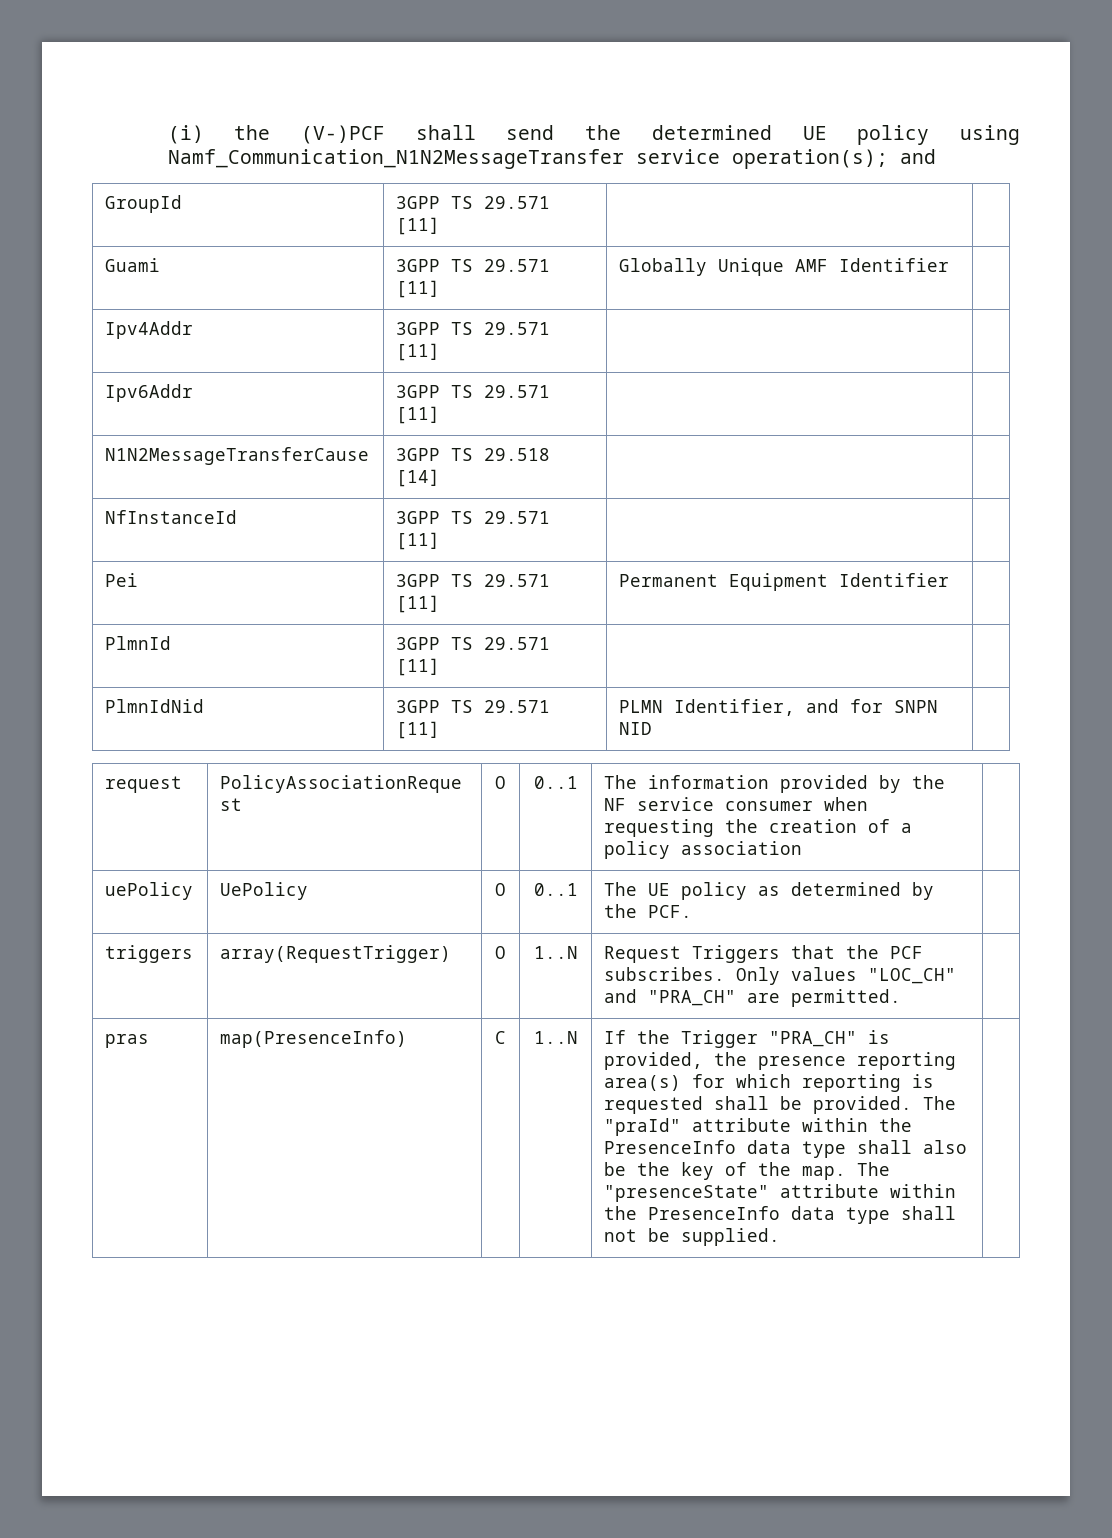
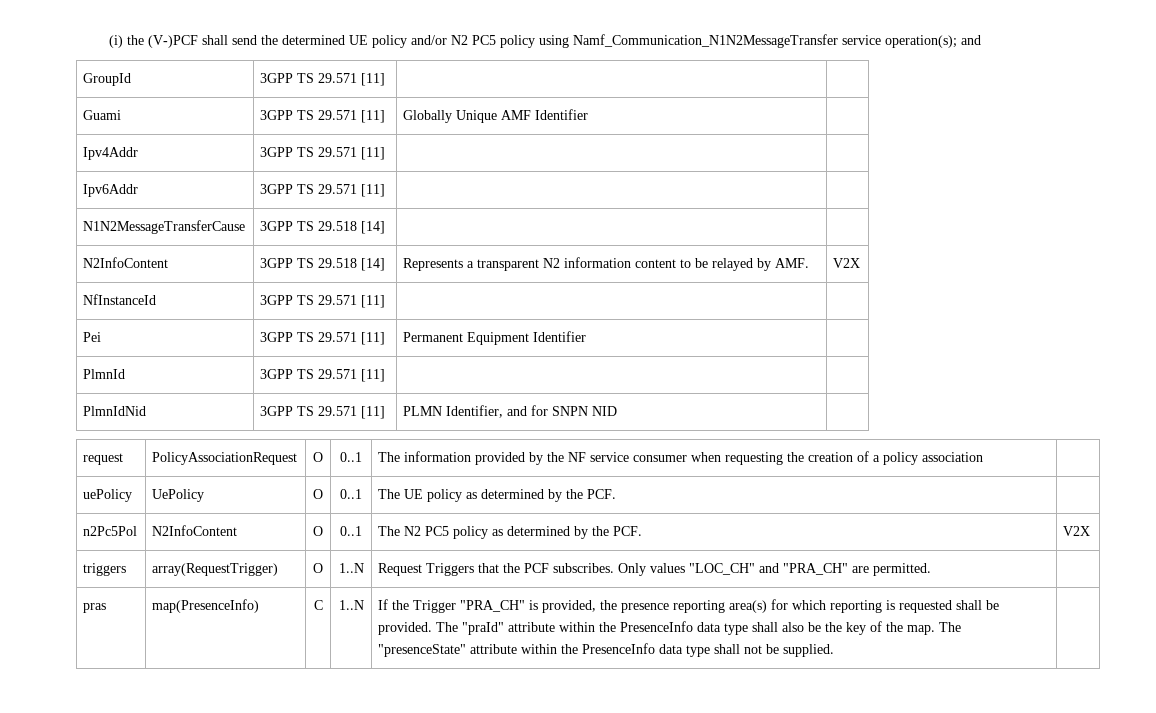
(930, 135) none -> [411,35,536,48] and/or N2 PC5 policy
(441, 478) none -> [83,257,169,268] [260,258,386,271] [403,257,810,271] [833,258,861,268] // N2InfoContent | 3GPP TS 29.518 [14] | Represents a transparent N2 information content to be relayed by AMF. | V2X
(693, 911) none -> [83,526,138,536] [152,525,238,536] [313,526,323,536] [340,526,362,536] [378,526,643,539] [1063,526,1091,536] // n2Pc5Pol | N2InfoContent | O | 0..1 | The N2 PC5 policy as determined by the PCF. | V2X

